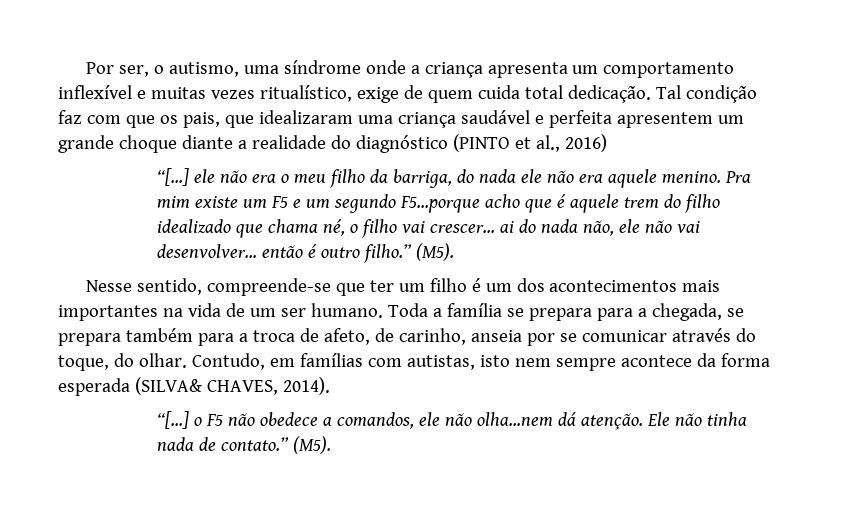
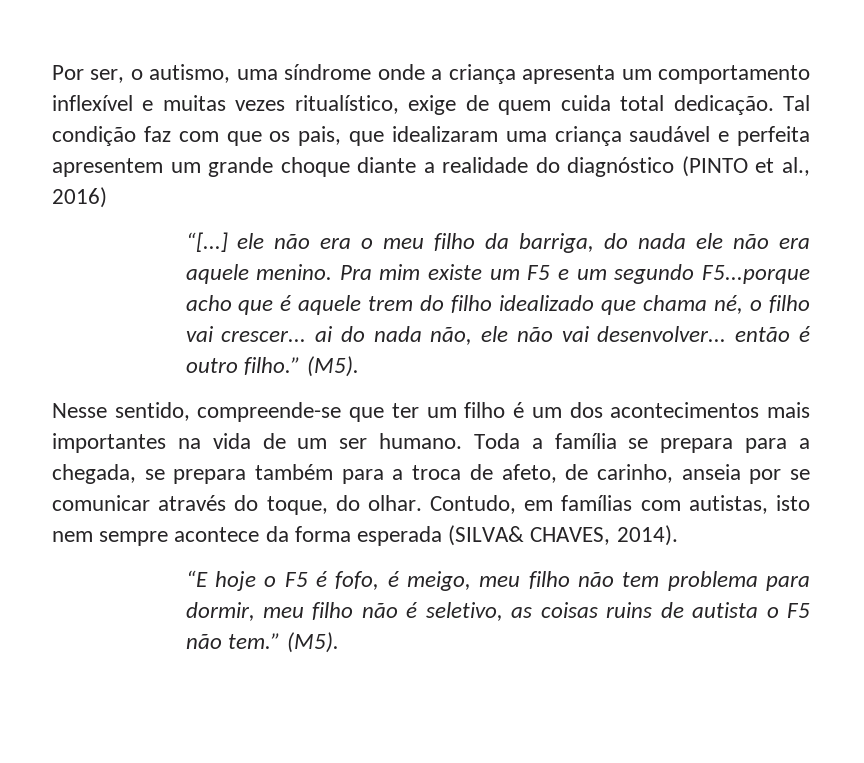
[157,411,748,430] [157,437,290,451] “[...] o F5 não obedece a comandos, ele não olha...nem dá atenção. Ele não tinha nada de contato.” -> [185,570,810,591] [185,602,811,621] [185,633,281,649] “E hoje o F5 é fofo, é meigo, meu filho não tem problema para dormir, meu filho não é seletivo, as coisas ruins de autista o F5 não tem.”

